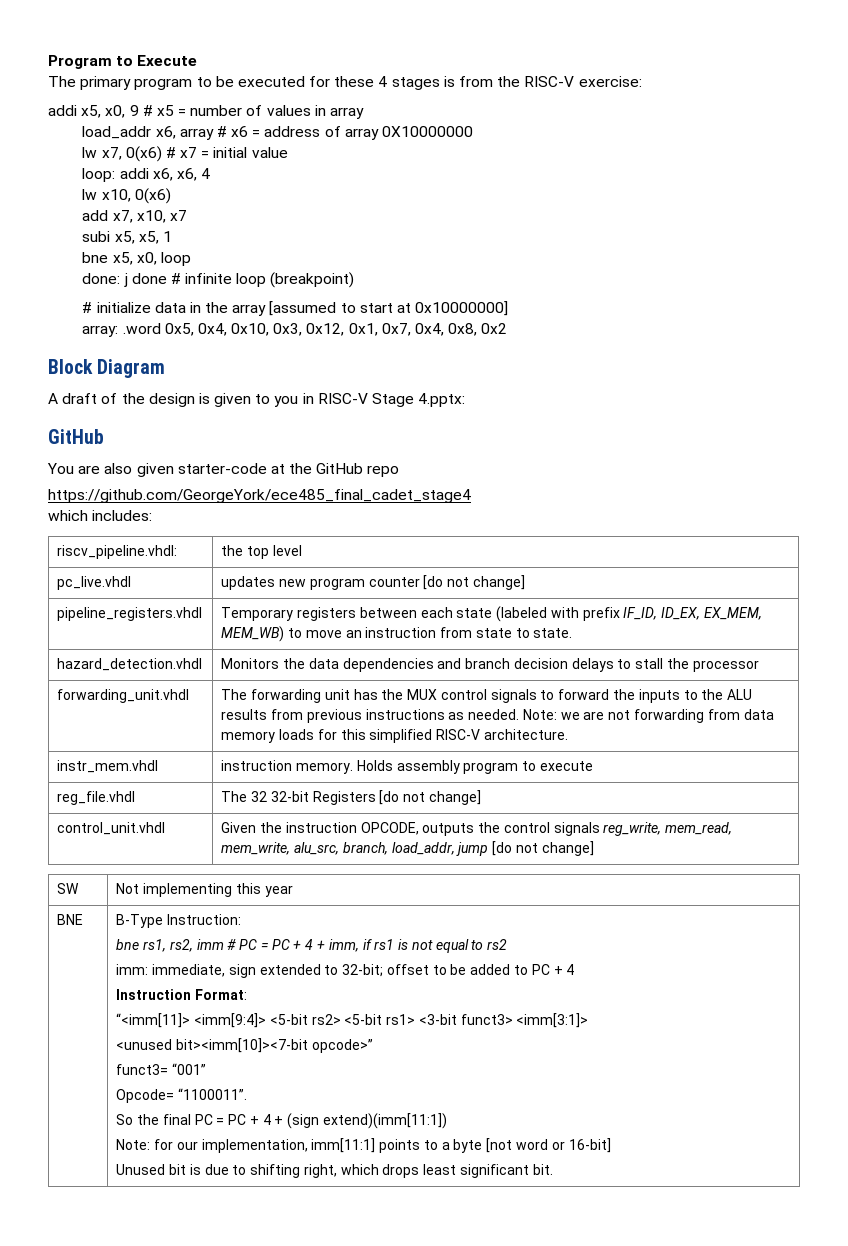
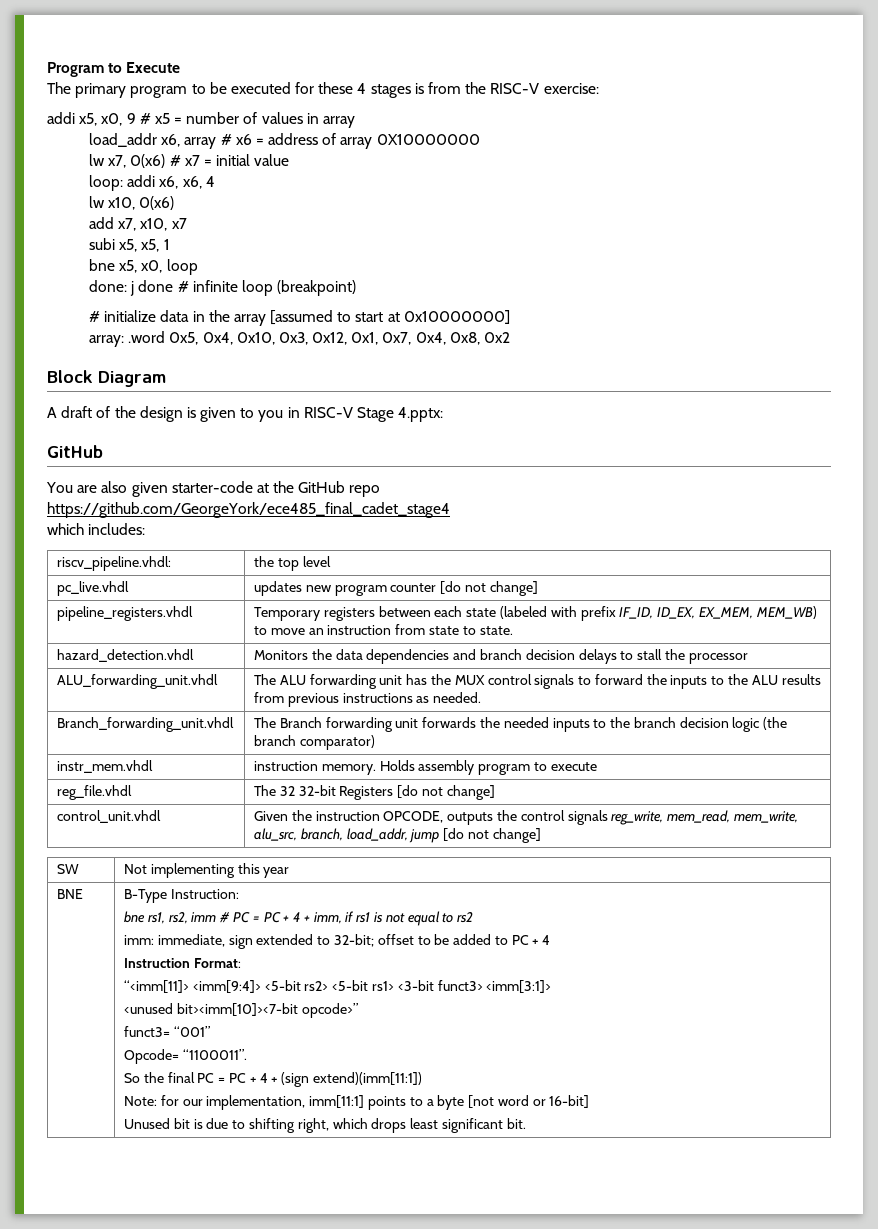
[57,689,190,703] [221,689,248,700] forwarding_unit.vhdl | The -> [57,674,219,689] [254,674,306,685] ALU_forwarding_unit.vhdl | The ALU
[522,709,774,723] [221,729,568,743] Note: we are not forwarding from data memory loads for this simplified RISC-V architecture. -> [57,717,235,732] [254,717,788,732] [254,735,375,750] // Branch_forwarding_unit.vhdl | The Branch forwarding unit forwards the needed inputs to the branch decision logic (the branch comparator)

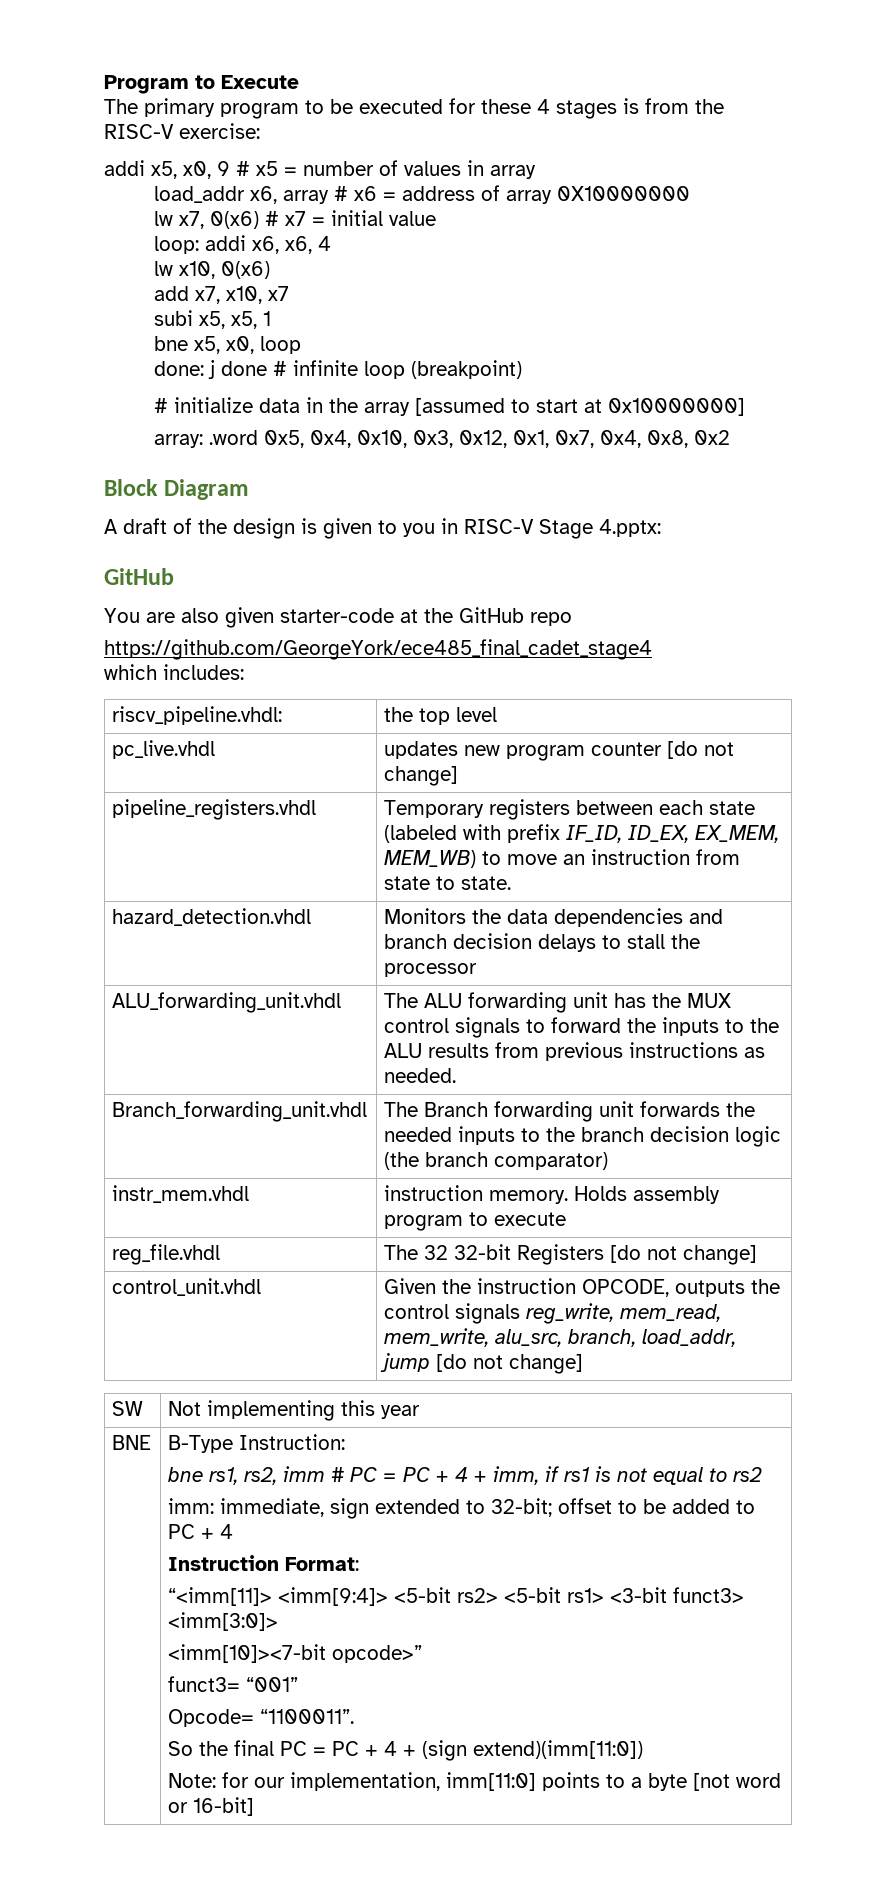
[486,980,552,993] [124,1003,298,1016] <imm[3:1]> // <unused bit><imm[10]><7-bit -> [168,1612,279,1631] [168,1644,327,1663] <imm[3:0]> // <imm[10]><7-bit
[312,1072,422,1085] extend)(imm[11:1]) -> [473,1740,644,1759] extend)(imm[11:0])
[309,1095,365,1108] imm[11:1] -> [446,1772,537,1791] imm[11:0]
[124,1118,526,1133] // Unused bit is due to shifting right, which drops least significant bit. -> (255, 1806) none

